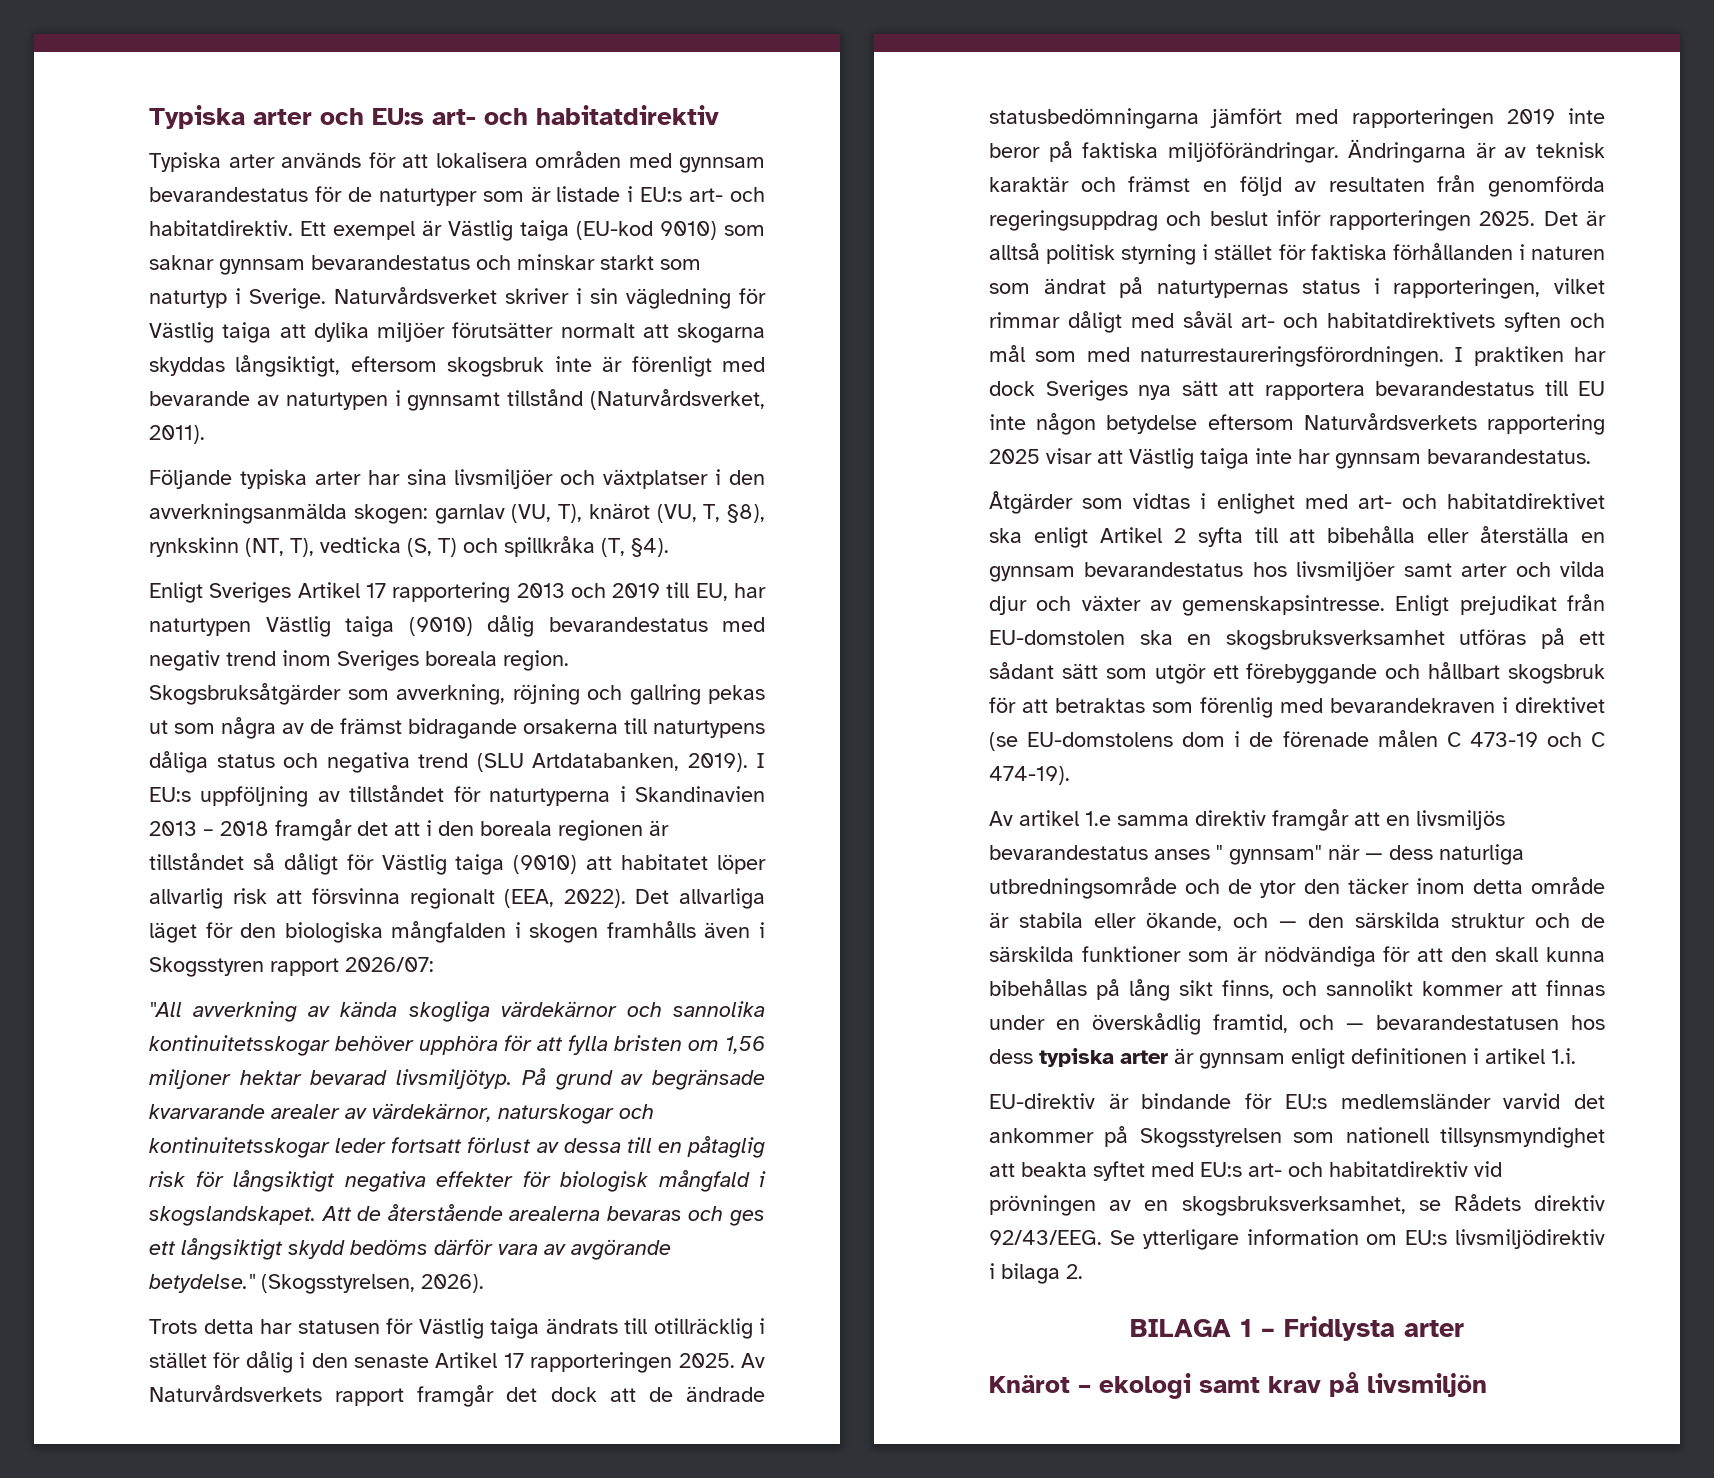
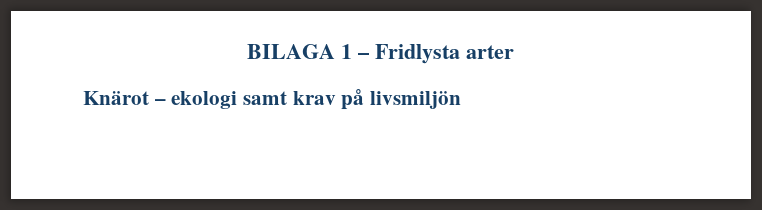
[149,105,719,129] [149,151,765,173] [149,186,765,206] [149,220,765,241] [149,254,701,275] [149,287,766,309] [149,322,765,343] [149,355,766,377] [149,389,765,411] [149,425,205,444] [149,469,766,489] [149,503,765,524] [149,536,669,557] [149,582,766,603] [149,615,765,637] [149,650,569,671] [149,683,765,705] [149,717,765,739] [149,751,765,773] [149,785,765,807] [149,819,669,841] [149,853,767,875] [149,888,765,909] [149,921,765,943] [149,957,434,977] [149,1001,765,1022] [149,1035,765,1056] [149,1068,765,1090] [149,1103,654,1124] [149,1136,765,1158] [149,1170,766,1192] [149,1204,765,1226] [149,1238,671,1260] [149,1274,484,1294] [149,1318,765,1339] [149,1351,765,1373] [149,1385,765,1407] [989,108,1605,129] [989,139,1605,163] [989,175,1605,197] [989,210,1606,231] [989,243,1605,265] [989,277,1605,299] [989,311,1605,333] [989,345,1606,367] [989,380,1605,401] [989,413,1605,435] [989,448,1591,469] [989,491,1605,514] [989,526,1605,548] [989,561,1605,582] [989,594,1605,616] [989,628,1605,650] [989,662,1605,684] [989,697,1605,718] [989,730,1605,751] [989,766,1070,785] [989,809,1505,831] [989,844,1524,865] [989,877,1605,899] [989,912,1605,931] [989,946,1605,967] [989,979,1605,1001] [989,1013,1605,1035] [989,1048,1576,1069] [989,1093,1605,1109] [989,1126,1605,1148] [989,1161,1502,1181] [989,1194,1605,1216] [989,1229,1605,1250] [989,1263,1083,1284] Typiska arter och EU:s art- och habitatdirektiv // Typiska arter används för att lokalisera områden med gynnsam bevarandestatus för de naturtyper som är listade i EU:s art- och habitatdirektiv. Ett exempel är Västlig taiga (EU-kod 9010) som saknar gynnsam bevarandestatus och minskar starkt som naturtyp i Sverige. Naturvårdsverket skriver i sin vägledning för Västlig taiga att dylika miljöer förutsätter normalt att skogarna skyddas långsiktigt, eftersom skogsbruk inte är förenligt med bevarande av naturtypen i gynnsamt tillstånd (Naturvårdsverket, 2011). // Följande typiska arter har sina livsmiljöer och växtplatser i den avverkningsanmälda skogen: garnlav (VU, T), knärot (VU, T, §8), rynkskinn (NT, T), vedticka (S, T) och spillkråka (T, §4). // Enligt Sveriges Artikel 17 rapportering 2013 och 2019 till EU, har naturtypen Västlig taiga (9010) dålig bevarandestatus med negativ trend inom Sveriges boreala region. Skogsbruksåtgärder som avverkning, röjning och gallring pekas ut som några av de främst bidragande orsakerna till naturtypens dåliga status och negativa trend (SLU Artdatabanken, 2019). I EU:s uppföljning av tillståndet för naturtyperna i Skandinavien 2013 – 2018 framgår det att i den boreala regionen är tillståndet så dåligt för Västlig taiga (9010) att habitatet löper allvarlig risk att försvinna regionalt (EEA, 2022). Det allvarliga läget för den biologiska mångfalden i skogen framhålls även i Skogsstyren rapport 2026/07: // "All avverkning av kända skogliga värdekärnor och sannolika kontinuitetsskogar behöver upphöra för att fylla bristen om 1,56 miljoner hektar bevarad livsmiljötyp. På grund av begränsade kvarvarande arealer av värdekärnor, naturskogar och kontinuitetsskogar leder fortsatt förlust av dessa till en påtaglig risk för långsiktigt negativa effekter för biologisk mångfald i skogslandskapet. Att de återstående arealerna bevaras och ges ett långsiktigt skydd bedöms därför vara av avgörande betydelse." (Skogsstyrelsen, 2026). // Trots detta har statusen för Västlig taiga ändrats till otillräcklig i stället för dålig i den senaste Artikel 17 rapporteringen 2025. Av Naturvårdsverkets rapport framgår det dock att de ändrade statusbedömningarna jämfört med rapporteringen 2019 inte beror på faktiska miljöförändringar. Ändringarna är av teknisk karaktär och främst en följd av resultaten från genomförda regeringsuppdrag och beslut inför rapporteringen 2025. Det är alltså politisk styrning i stället för faktiska förhållanden i naturen som ändrat på naturtypernas status i rapporteringen, vilket rimmar dåligt med såväl art- och habitatdirektivets syften och mål som med naturrestaureringsförordningen. I praktiken har dock Sveriges nya sätt att rapportera bevarandestatus till EU inte någon betydelse eftersom Naturvårdsverkets rapportering 2025 visar att Västlig taiga inte har gynnsam bevarandestatus. // Åtgärder som vidtas i enlighet med art- och habitatdirektivet ska enligt Artikel 2 syfta till att bibehålla eller återställa en gynnsam bevarandestatus hos livsmiljöer samt arter och vilda djur och växter av gemenskapsintresse. Enligt prejudikat från EU-domstolen ska en skogsbruksverksamhet utföras på ett sådant sätt som utgör ett förebyggande och hållbart skogsbruk för att betraktas som förenlig med bevarandekraven i direktivet (se EU-domstolens dom i de förenade målen C 473-19 och C 474-19). // Av artikel 1.e samma direktiv framgår att en livsmiljös bevarandestatus anses " gynnsam" när — dess naturliga utbredningsområde och de ytor den täcker inom detta område är stabila eller ökande, och — den särskilda struktur och de särskilda funktioner som är nödvändiga för att den skall kunna bibehållas på lång sikt finns, och sannolikt kommer att finnas under en överskådlig framtid, och — bevarandestatusen hos dess typiska arter är gynnsam enligt definitionen i artikel 1.i. // EU-direktiv är bindande för EU:s medlemsländer varvid det ankommer på Skogsstyrelsen som nationell tillsynsmyndighet att beakta syftet med EU:s art- och habitatdirektiv vid prövningen av en skogsbruksverksamhet, se Rådets direktiv 92/43/EEG. Se ytterligare information om EU:s livsmiljödirektiv i bilaga 2. // -> (247, 51) none

